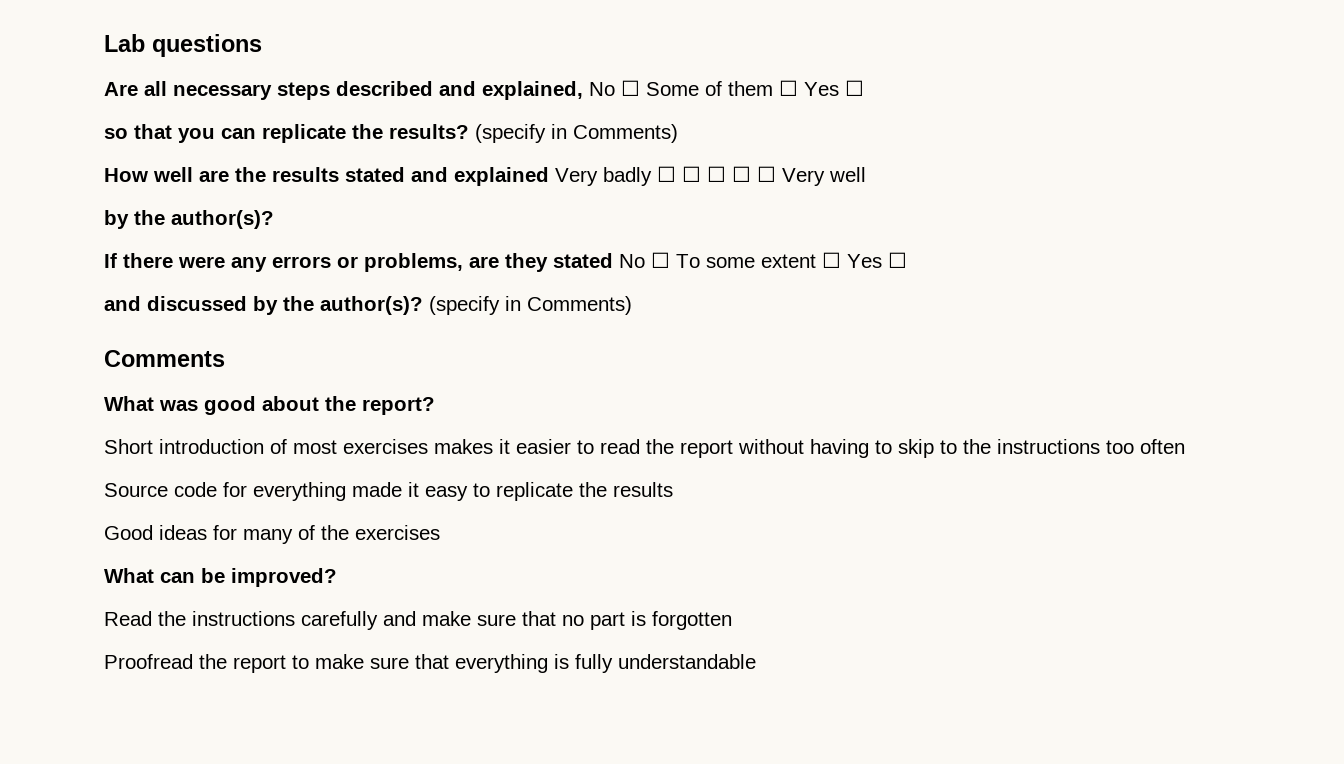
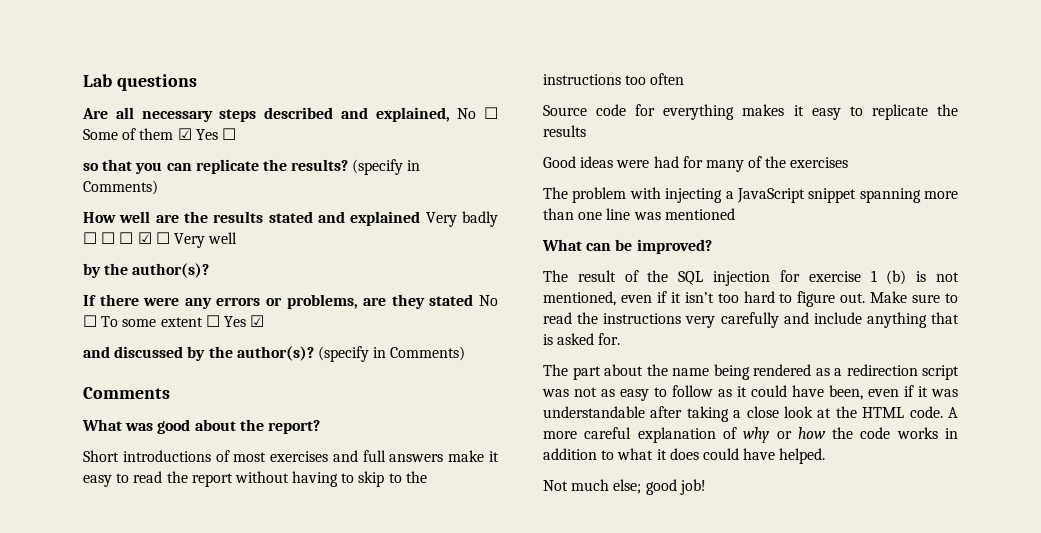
[779,80,798,96] ☐ -> [177,128,192,140] ☑
[732,166,751,182] ☐ -> [137,232,152,244] ☑
[888,252,907,268] ☐ -> [250,315,265,327] ☑
[159,439,264,454] introduction -> [122,450,211,462] introductions
[434,439,571,454] makes it easier -> [332,450,499,462] [83,475,112,487] and full answers make it easy
[352,482,402,497] made -> [742,104,785,116] makes
(207, 532) none -> [616,156,679,168] were had
[104,568,337,587] [104,611,295,626] What can be improved? // Read the instructions -> [543,187,958,203] [543,208,735,220] [542,239,712,254] [543,270,959,286] [543,291,958,307] [543,312,716,328] The problem with injecting a JavaScript snippet spanning more than one line was mentioned // What can be improved? // The result of the SQL injection for exercise 1 (b) is not mentioned, even if it isn’t too hard to figure out. Make sure to read the instructions very
[422,611,732,630] [104,654,756,673] make sure that no part is forgotten // Proofread the report to make sure that everything is fully understandable -> [813,312,959,328] [543,333,621,345] [543,364,959,380] [542,385,958,401] [543,406,958,422] [543,427,959,443] [543,448,826,464] [543,479,706,495] include anything that is asked for. // The part about the name being rendered as a redirection script was not as easy to follow as it could have been, even if it was understandable after taking a close look at the HTML code. A more careful explanation of why or how the code works in addition to what it does could have helped. // Not much else; good job!

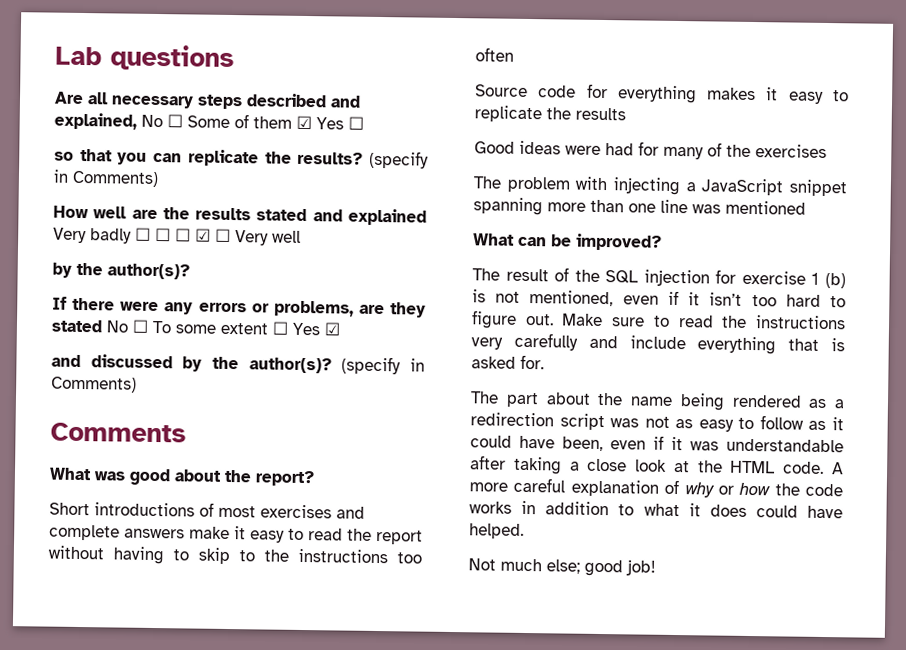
[362,450,386,462] full -> [49,524,120,541] complete
[866,312,927,328] anything -> [697,336,777,355] everything

